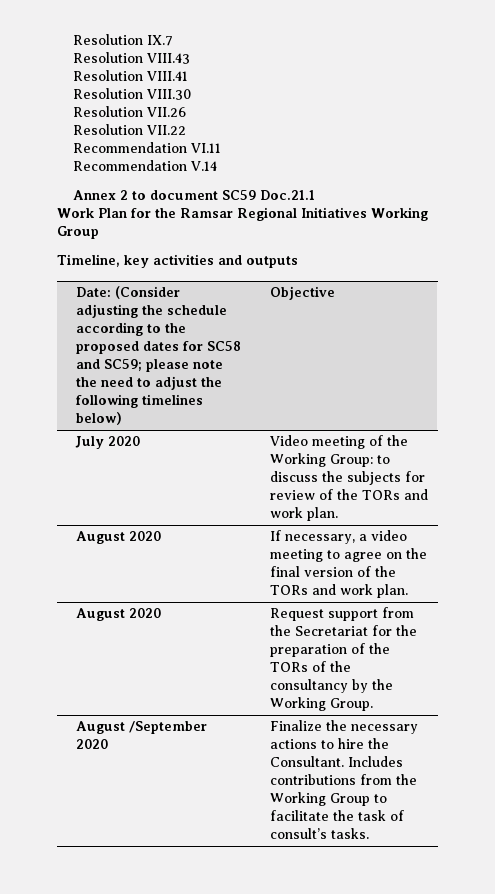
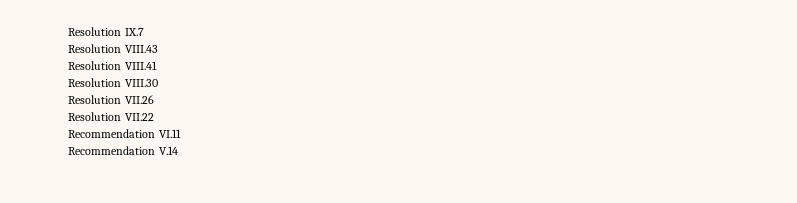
[72,190,315,200] [57,207,428,221] [57,226,99,239] [57,254,298,268] [76,286,181,299] [76,304,228,318] [76,322,187,336] [76,341,242,354] [76,359,224,372] [76,376,223,390] [76,394,204,408] [76,412,123,425] [270,286,336,300] [75,436,141,449] [270,435,409,449] [270,453,391,467] [270,471,426,485] [270,489,429,500] [270,507,339,521] [76,531,162,544] [270,530,408,544] [270,548,428,562] [270,566,397,577] [270,584,409,598] [76,608,162,621] [270,607,415,621] [270,625,418,636] [270,643,391,657] [270,661,352,672] [270,679,394,693] [270,697,374,711] [76,721,208,734] [76,739,109,749] [270,720,419,734] [270,738,390,749] [270,756,404,767] [270,774,418,785] [270,792,388,806] [270,810,405,821] [270,828,370,839] // Annex 2 to document SC59 Doc.21.1 // Work Plan for the Ramsar Regional Initiatives Working Group // Timeline, key activities and outputs // Date: (Consider adjusting the schedule according to the proposed dates for SC58 and SC59; please note the need to adjust the following timelines below) | Objective // July 2020 | Video meeting of the Working Group: to discuss the subjects for review of the TORs and work plan. // August 2020 | If necessary, a video meeting to agree on the final version of the TORs and work plan. // August 2020 | Request support from the Secretariat for the preparation of the TORs of the consultancy by the Working Group. // August /September 2020 | Finalize the necessary actions to hire the Consultant. Includes contributions from the Working Group to facilitate the task of consult’s tasks. -> (178, 150) none

